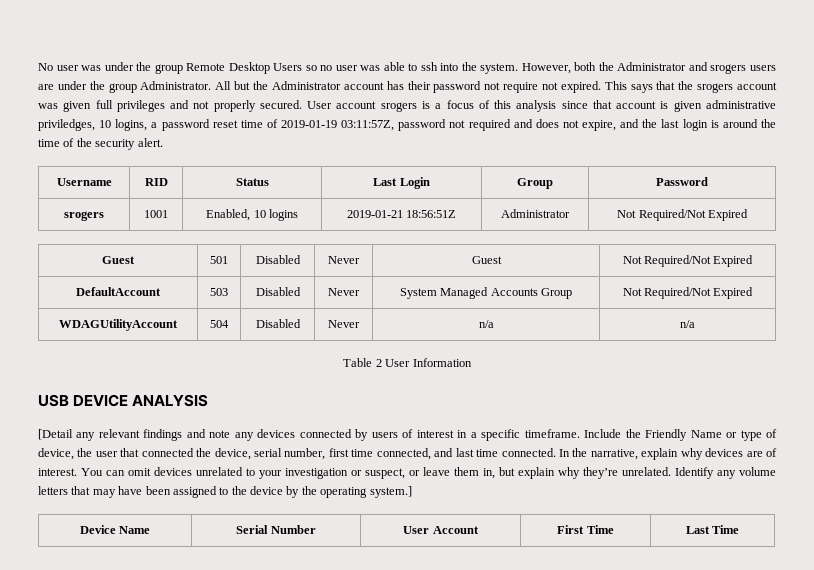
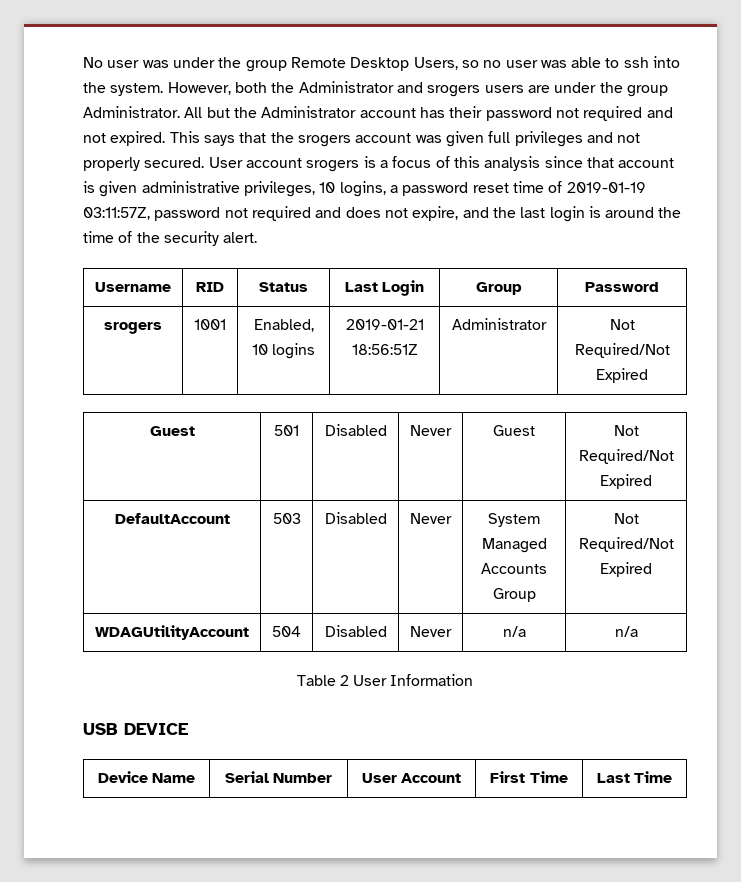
[273,63,303,71] Users -> [413,57,458,70] Users,
[503,82,539,93] require -> [583,106,673,121] required and
[38,119,95,131] priviledges, -> [243,181,315,197] privileges,
[132,394,209,407] [38,429,777,441] [38,448,777,460] [38,467,776,479] [38,486,412,498] ANALYSIS // [Detail any relevant findings and note any devices connected by users of interest in a specific timeframe. Include the Friendly Name or type of device, the user that connected the device, serial number, first time connected, and last time connected. In the narrative, explain why devices are of interest. You can omit devices unrelated to your investigation or suspect, or leave them in, but explain why they’re unrelated. Identify any volume letters that may have been assigned to the device by the operating system.] -> (189, 729) none

